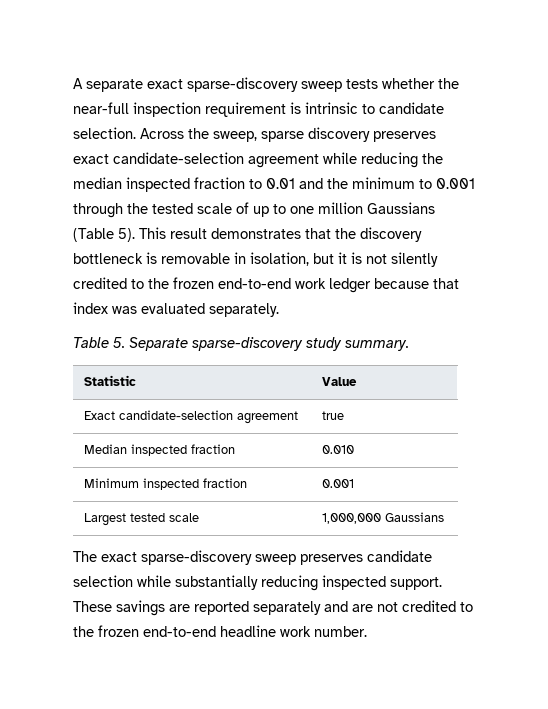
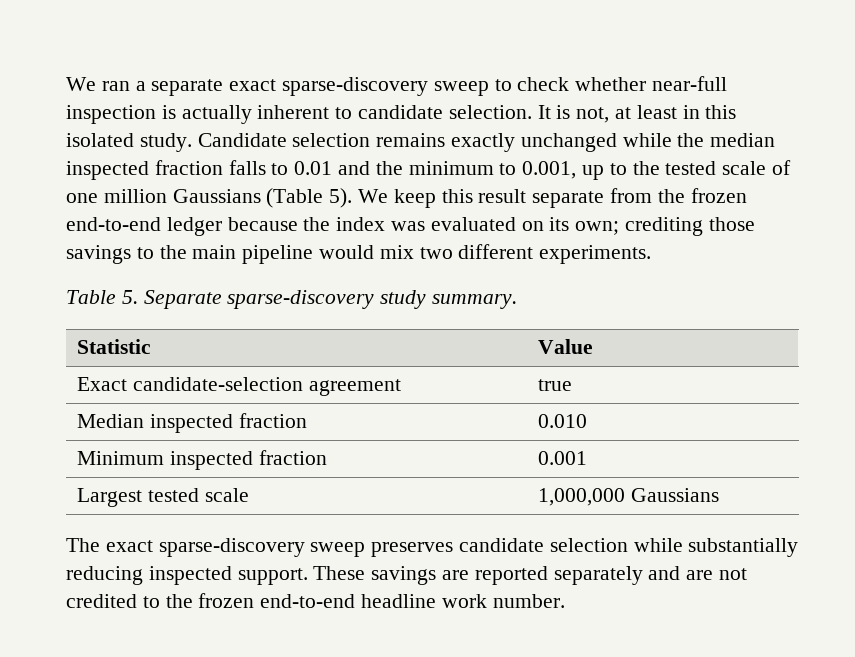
[73,78,83,89] A -> [66,77,146,91] We ran a
[346,78,459,89] [73,102,444,117] [73,127,436,142] [73,152,418,168] tests whether the near-full inspection requirement is intrinsic to candidate selection. Across the sweep, sparse discovery preserves exact candidate-selection agreement while reducing -> [494,76,728,91] [66,105,737,124] [66,133,672,152] to check whether near-full inspection is actually inherent to candidate selection. It is not, at least in this isolated study. Candidate selection remains exactly unchanged while
(245, 183) none -> [228,160,266,175] falls
[436,178,475,189] [73,203,123,218] 0.001 through -> [522,161,627,180] 0.001, up to
[253,204,286,217] up to -> (792, 167) none
[139,227,422,242] [73,252,438,267] [73,277,326,289] This result demonstrates that the discovery bottleneck is removable in isolation, but it is not silently credited to the frozen end-to-end work -> [358,188,747,208] [66,217,161,231] We keep this result separate from the frozen end-to-end
[433,278,459,289] that -> [303,217,331,231] the
[209,303,279,317] separately. -> [521,217,755,236] [66,244,652,264] on its own; crediting those savings to the main pipeline would mix two different experiments.

